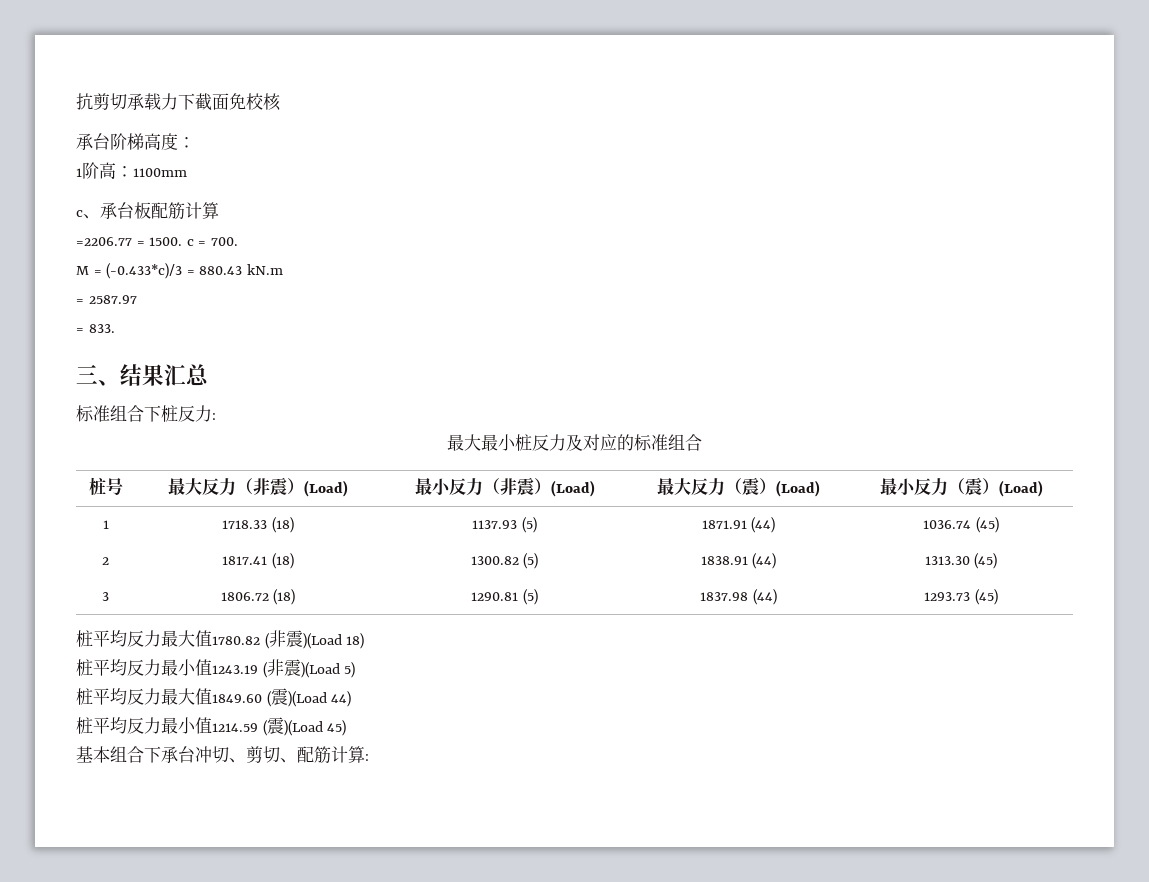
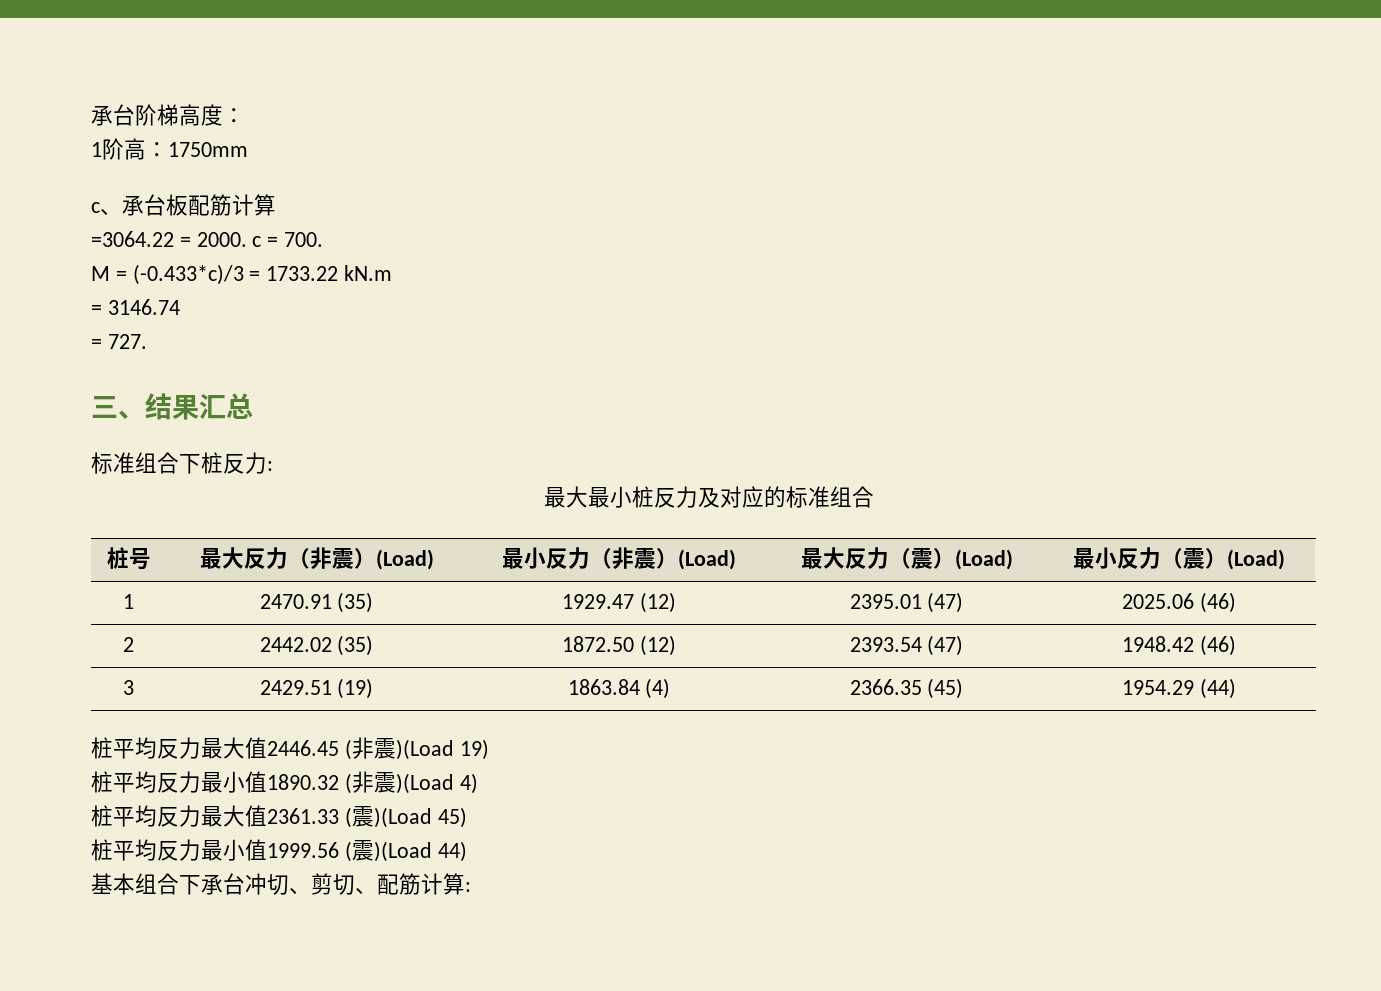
[76,93,281,111] 抗剪切承载力下截面免校核 // -> (91, 115) none
[133,168,187,177] 1100mm -> [168,142,248,157] 1750mm
[76,237,183,246] =2206.77 = 1500. -> [91,231,247,247] =3064.22 = 2000.
[199,266,243,275] 880.43 -> [266,266,339,281] 1733.22
[88,295,137,304] [76,324,115,333] 2587.97 // = 833. -> [107,299,180,315] [91,334,147,349] 3146.74 // = 727.
[222,517,294,533] [472,517,537,533] [701,517,776,533] [923,517,999,533] [102,557,109,565] [222,553,294,569] [470,553,539,569] [700,553,777,569] [924,553,998,569] [102,592,109,601] [220,589,296,605] [471,589,538,605] [700,589,777,605] [924,589,998,605] [76,630,365,649] [76,659,356,678] [76,688,352,707] [76,717,347,736] 1718.33 (18) | 1137.93 (5) | 1871.91 (44) | 1036.74 (45) // 2 | 1817.41 (18) | 1300.82 (5) | 1838.91 (44) | 1313.30 (45) // 3 | 1806.72 (18) | 1290.81 (5) | 1837.98 (44) | 1293.73 (45) // 桩平均反力最大值1780.82 (非震)(Load 18) // 桩平均反力最小值1243.19 (非震)(Load 5) // 桩平均反力最大值1849.60 (震)(Load 44) // 桩平均反力最小值1214.59 (震)(Load 45) -> [259,592,374,613] [562,592,676,613] [849,592,964,613] [1122,592,1236,613] [123,637,134,652] [259,635,374,656] [562,635,676,656] [849,635,964,656] [1122,635,1236,656] [123,680,134,695] [259,678,374,699] [567,678,671,699] [849,678,964,699] [1122,678,1236,699] [91,737,489,760] [91,771,478,794] [91,805,467,828] [91,839,467,862] 2470.91 (35) | 1929.47 (12) | 2395.01 (47) | 2025.06 (46) // 2 | 2442.02 (35) | 1872.50 (12) | 2393.54 (47) | 1948.42 (46) // 3 | 2429.51 (19) | 1863.84 (4) | 2366.35 (45) | 1954.29 (44) // 桩平均反力最大值2446.45 (非震)(Load 19) // 桩平均反力最小值1890.32 (非震)(Load 4) // 桩平均反力最大值2361.33 (震)(Load 45) // 桩平均反力最小值1999.56 (震)(Load 44)

